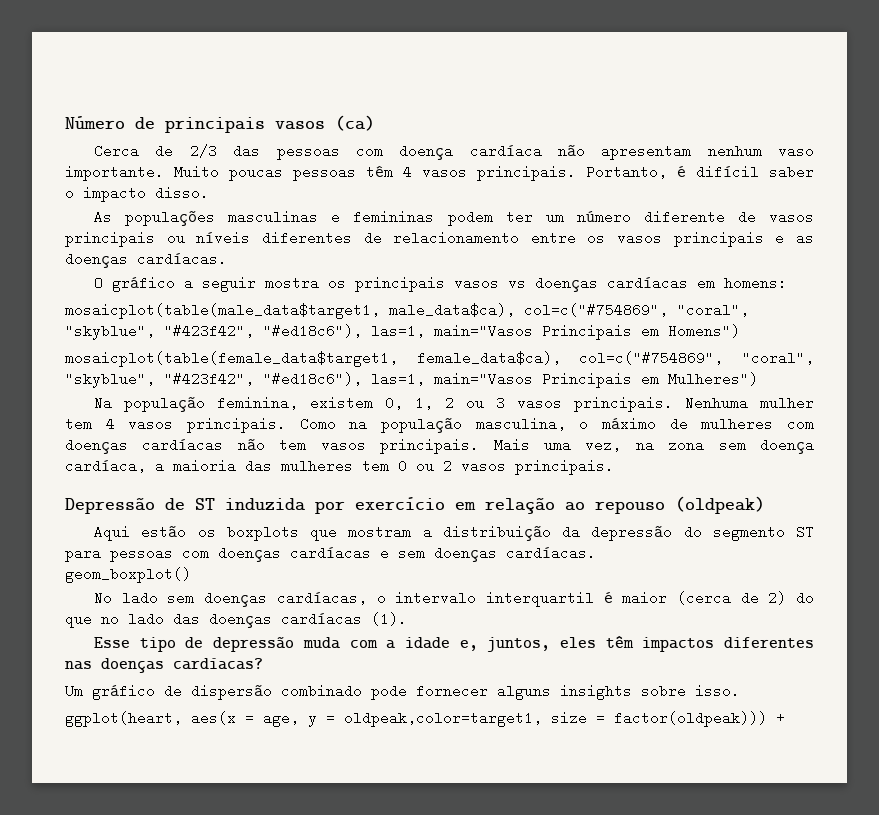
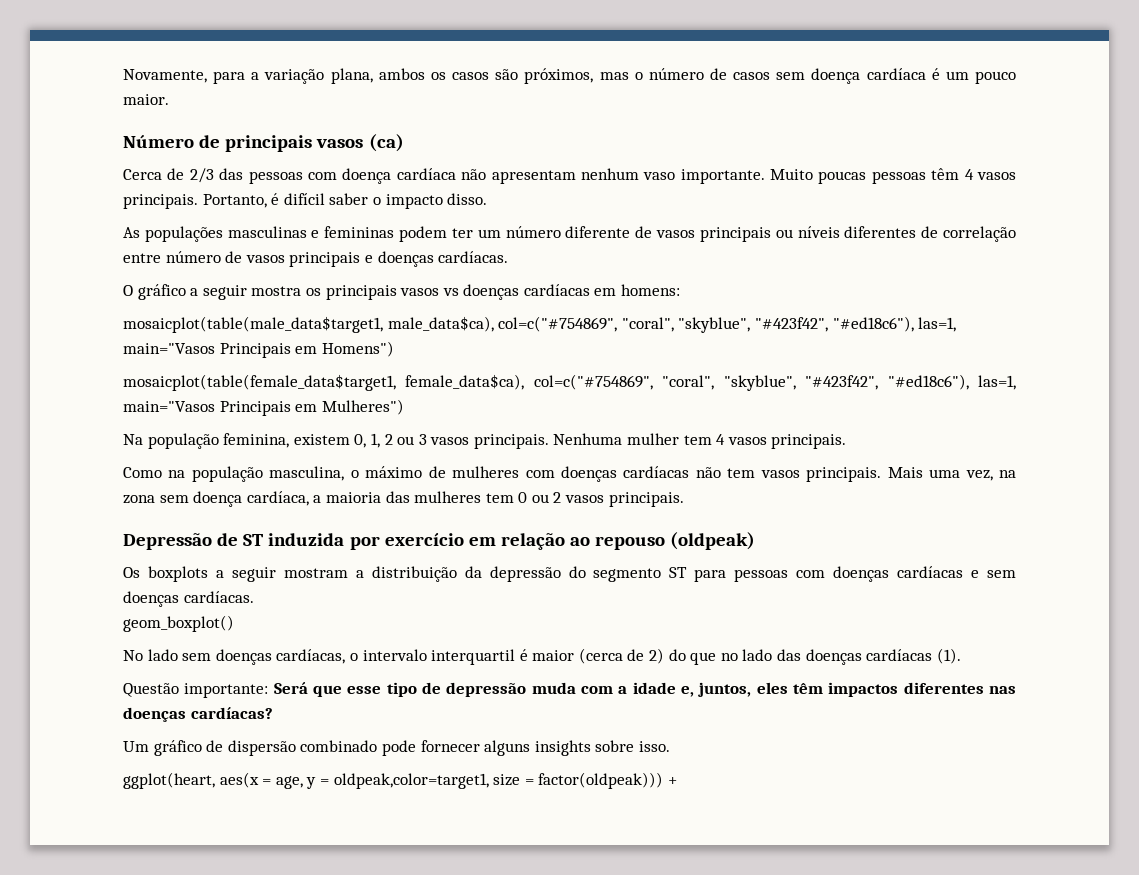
(65, 122) none -> [123,68,1016,84] [123,94,169,105] Novamente, para a variação plana, ambos os casos são próximos, mas o número de casos sem doença cardíaca é um pouco maior. //
[393,231,606,245] relacionamento entre os -> [943,226,1017,242] [123,251,243,263] correlação entre número de
[795,231,814,245] as -> (373, 259) none
(286, 425) none -> (847, 441) //
[94,525,338,541] Aqui estão os boxplots que -> [123,566,276,582] Os boxplots a seguir
[94,637,131,648] Esse -> [123,682,382,698] Questão importante: Será que esse

